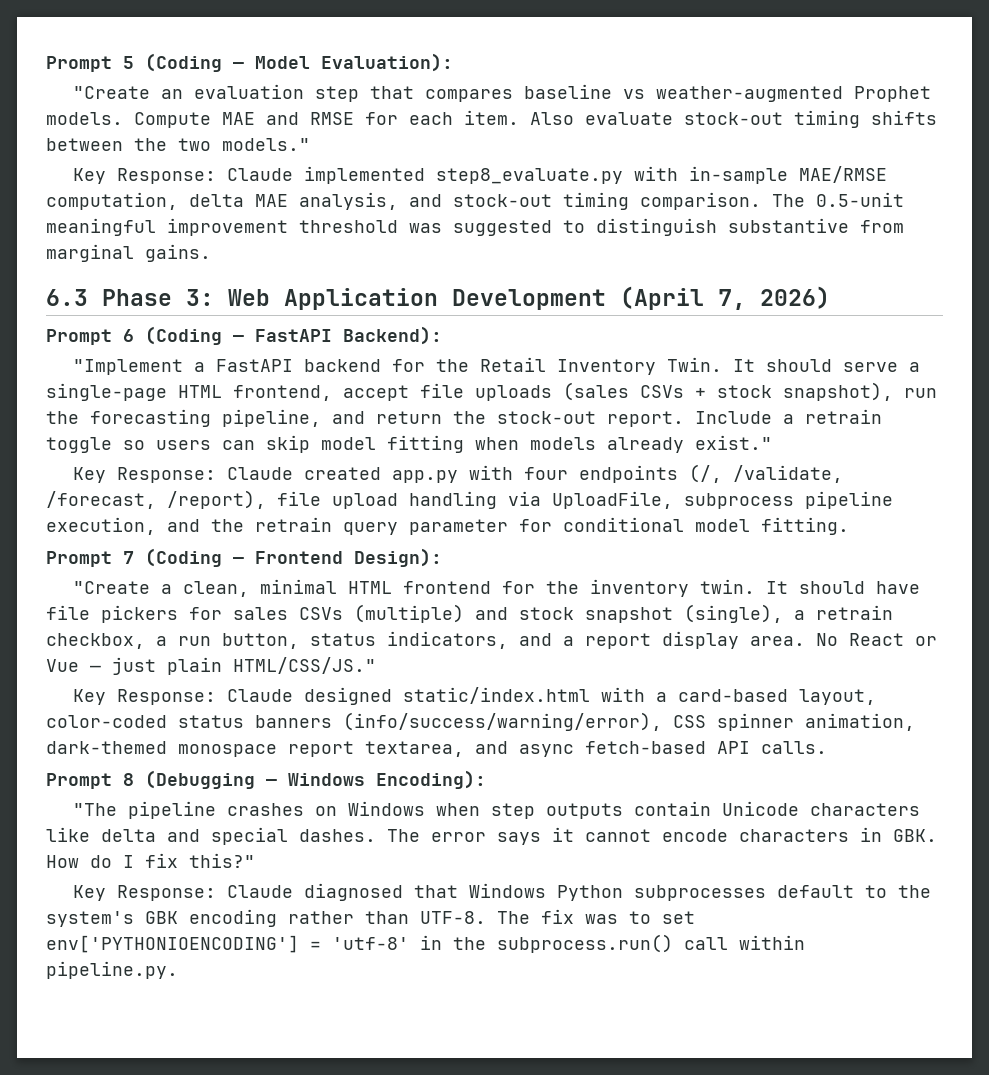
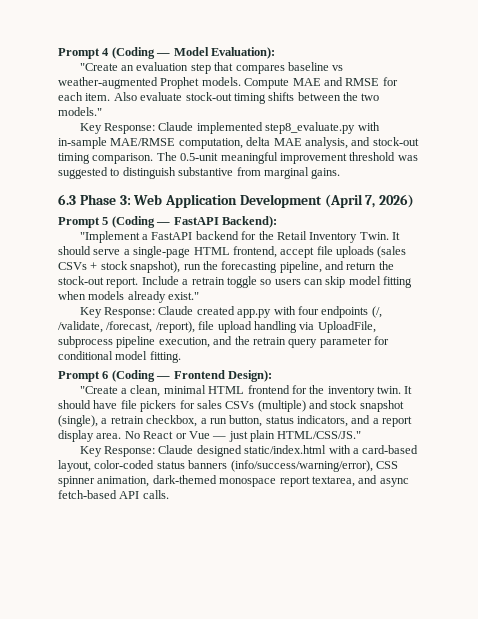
[46,56,134,72] Prompt 5 -> [58,48,110,59] Prompt 4
[123,329,134,342] 6 -> [102,217,109,225] 5
[123,551,134,564] 7 -> [102,371,109,379] 6
[46,770,486,789] [73,801,921,819] [46,827,937,845] [46,853,255,868] [73,883,932,901] [46,909,695,927] [46,934,805,953] [46,961,178,979] // Prompt 8 (Debugging — Windows Encoding): // "The pipeline crashes on Windows when step outputs contain Unicode characters like delta and special dashes. The error says it cannot encode characters in GBK. How do I fix this?" // Key Response: Claude diagnosed that Windows Python subprocesses default to the system's GBK encoding rather than UTF-8. The fix was to set env['PYTHONIOENCODING'] = 'utf-8' in the subprocess.run() call within pipeline.py. -> (169, 494) none

